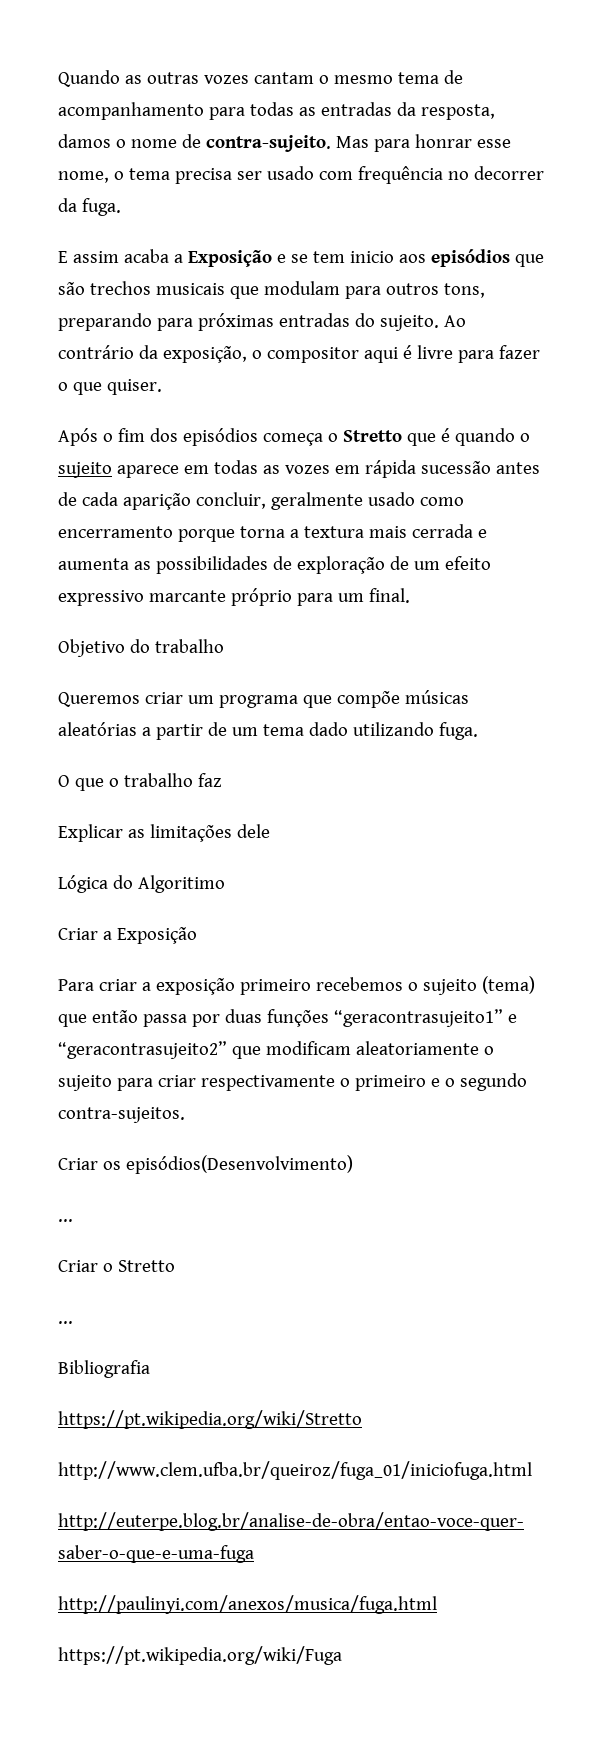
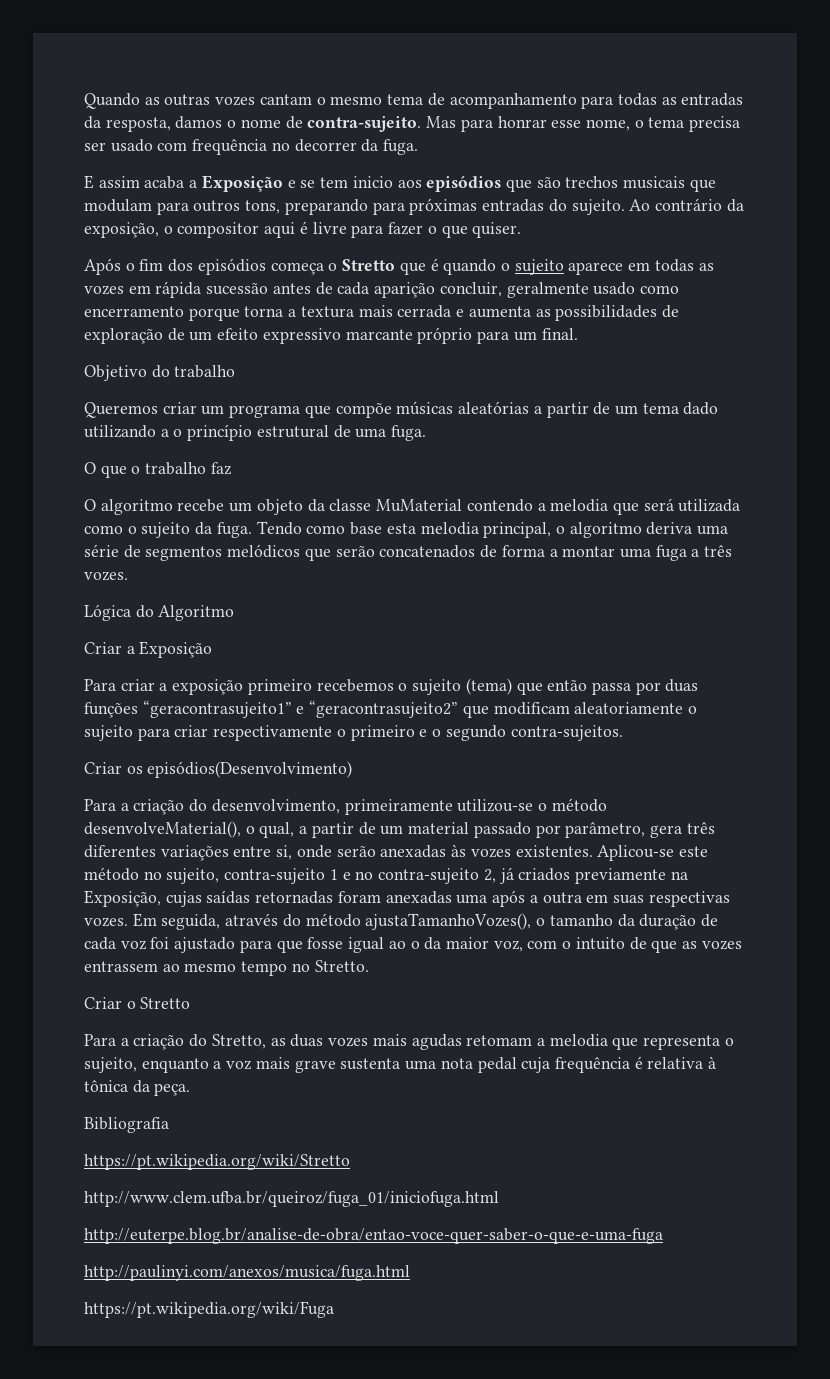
(434, 729) none -> [160,424,387,441] a o princípio estrutural de uma
[58,824,270,842] Explicar as limitações dele -> [84,498,741,515] [84,521,729,538] [84,544,733,561] [84,571,128,581] O algoritmo recebe um objeto da classe MuMaterial contendo a melodia que será utilizada como o sujeito da fuga. Tendo como base esta melodia principal, o algoritmo deriva uma série de segmentos melódicos que serão concatenados de forma a montar uma fuga a três vozes.
[137,875,225,893] Algoritimo -> [158,605,235,621] Algoritmo
[58,1219,73,1222] [58,1260,175,1272] [58,1321,73,1324] ... // Criar o Stretto // ... -> [84,798,607,815] [84,821,715,838] [84,844,708,861] [84,867,688,884] [84,890,730,907] [84,913,718,930] [84,937,742,953] [84,960,369,976] [84,997,191,1009] [84,1034,734,1050] [84,1056,717,1073] [84,1080,191,1096] Para a criação do desenvolvimento, primeiramente utilizou-se o método desenvolveMaterial(), o qual, a partir de um material passado por parâmetro, gera três diferentes variações entre si, onde serão anexadas às vozes existentes. Aplicou-se este método no sujeito, contra-sujeito 1 e no contra-sujeito 2, já criados previamente na Exposição, cujas saídas retornadas foram anexadas uma após a outra em suas respectivas vozes. Em seguida, através do método ajustaTamanhoVozes(), o tamanho da duração de cada voz foi ajustado para que fosse igual ao o da maior voz, com o intuito de que as vozes entrassem ao mesmo tempo no Stretto. // Criar o Stretto // Para a criação do Stretto, as duas vozes mais agudas retomam a melodia que representa o sujeito, enquanto a voz mais grave sustenta uma nota pedal cuja frequência é relativa à tônica da peça.

